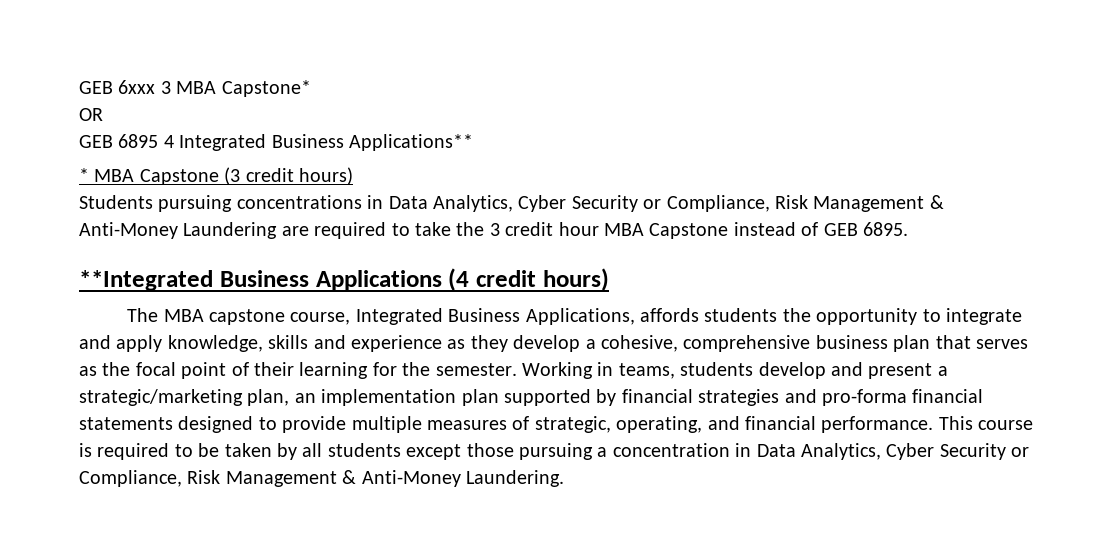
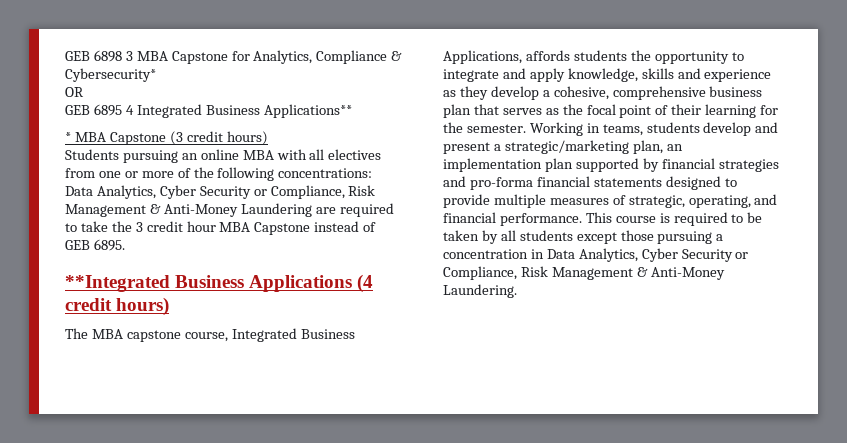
[79,80,156,94] GEB 6xxx -> [65,50,122,62] GEB 6898
[221,80,311,97] Capstone* -> [171,50,403,64] [65,68,156,82] Capstone for Analytics, Compliance & Cybersecurity*
[236,195,384,209] concentrations in -> [181,149,382,160] [65,167,373,181] an online MBA with all electives from one or more of the following concentrations:

